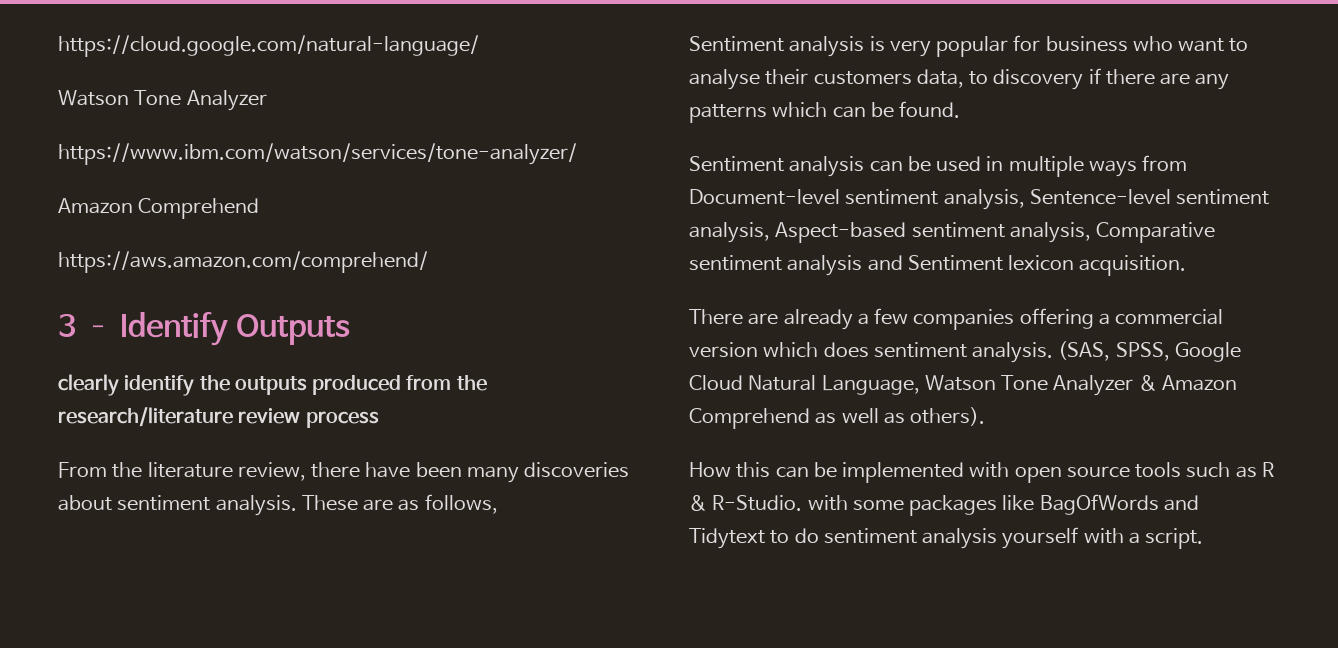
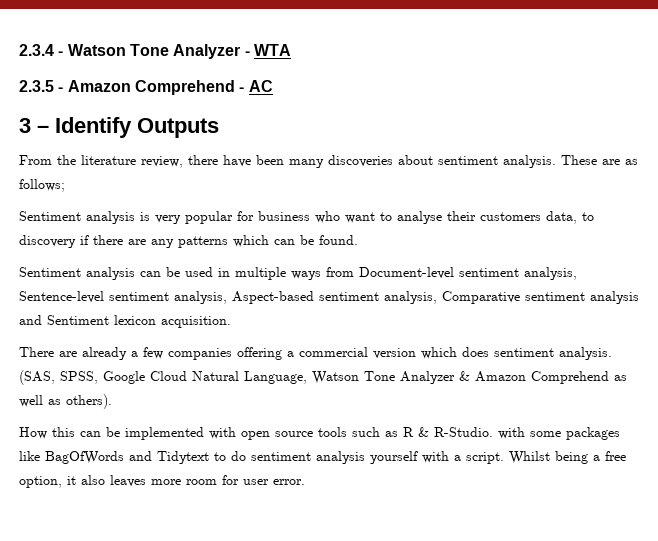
[58,35,479,57] [58,90,267,111] [58,143,577,165] [58,198,260,219] [58,251,428,273] https://cloud.google.com/natural-language/ // Watson Tone Analyzer // https://www.ibm.com/watson/services/tone-analyzer/ // Amazon Comprehend // https://aws.amazon.com/comprehend/ -> [19,44,291,59] [19,80,273,95] 2.3.4 - Watson Tone Analyzer - WTA // 2.3.5 - Amazon Comprehend - AC
[58,374,487,396] [58,407,379,428] // clearly identify the outputs produced from the research/literature review process -> (219, 128) none
[424,494,498,514] follows, -> [19,179,65,192] follows;
(1204, 538) none -> [509,451,626,464] [19,475,305,488] Whilst being a free option, it also leaves more room for user error.

